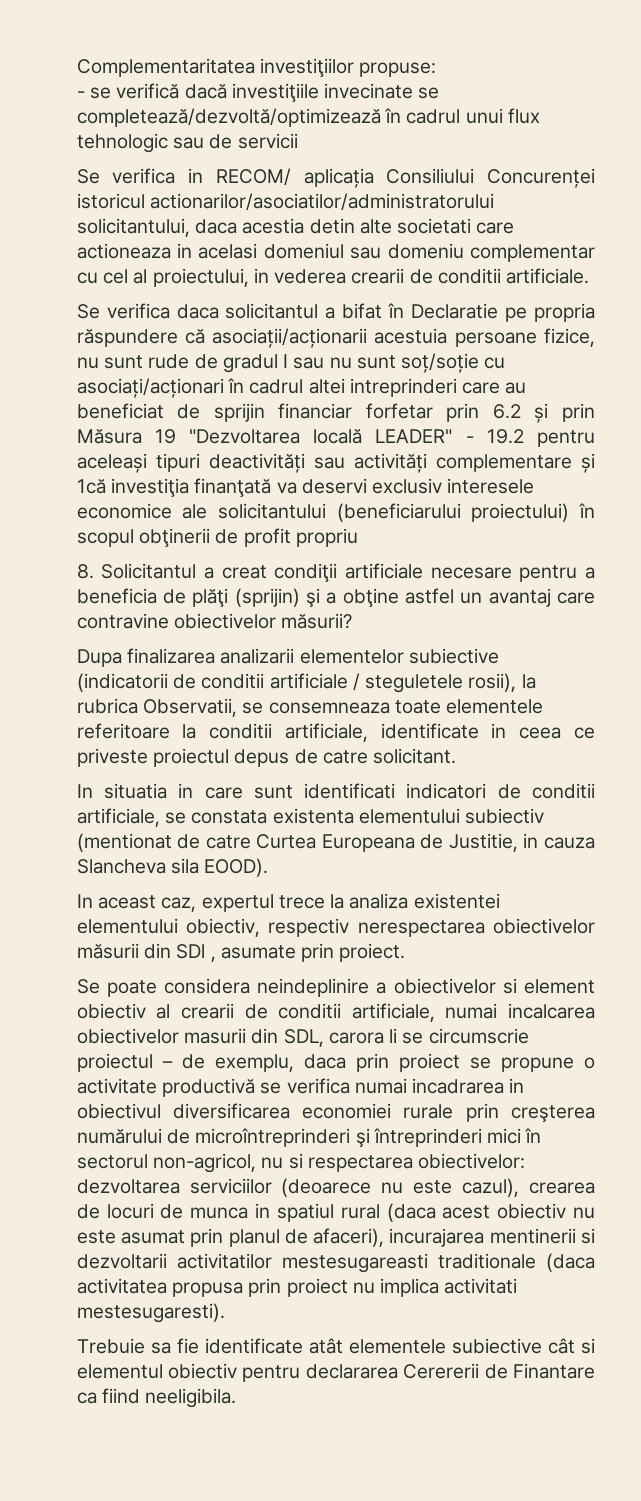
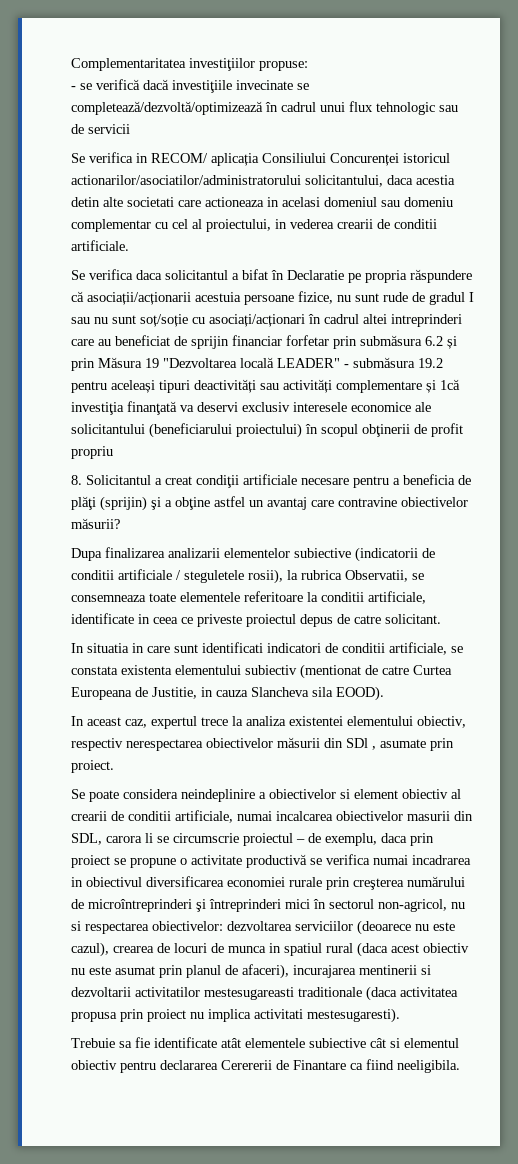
(480, 412) none -> [360,335,423,346] submăsura
(474, 439) none -> [353,357,416,368] submăsura

